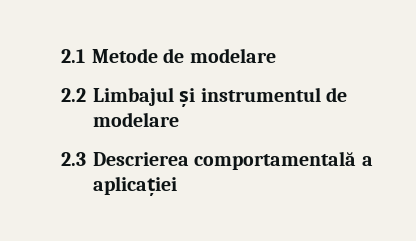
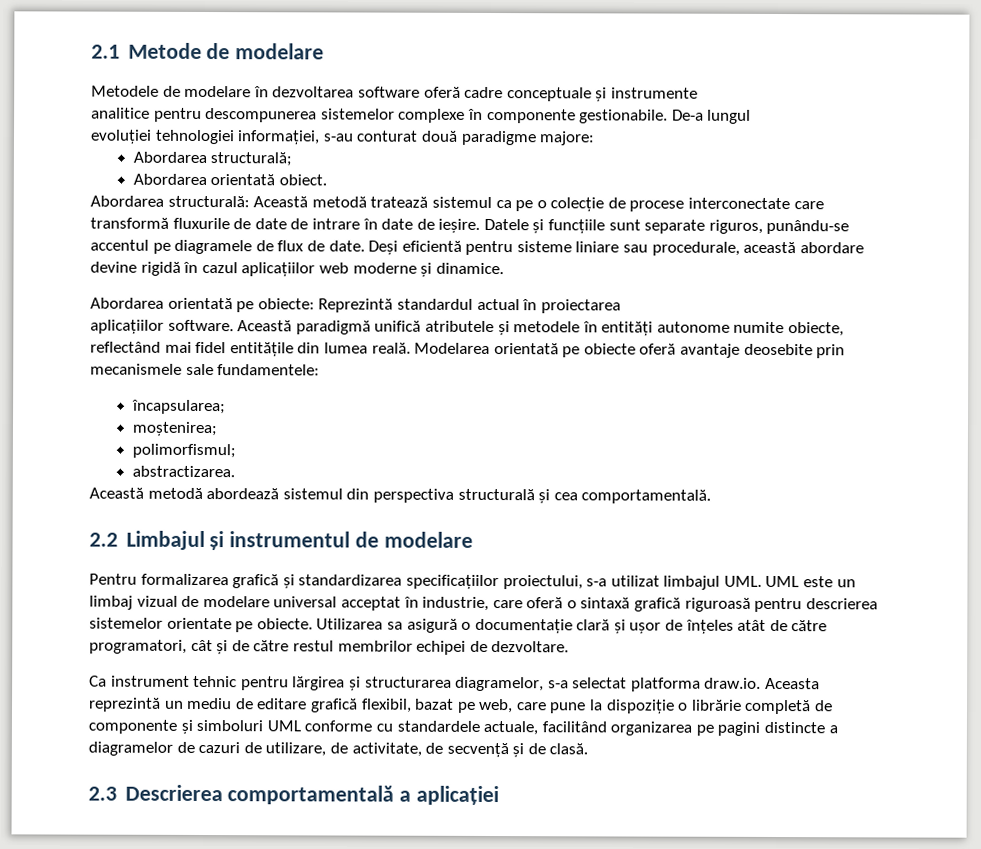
(276, 55) none -> [91,85,698,102] [91,107,752,124] [90,129,596,146] [132,151,293,167] [132,173,328,186] [90,195,824,212] [90,217,850,235] [90,239,864,256] [90,261,504,277] [90,297,621,314] [90,319,845,337] [90,341,846,359] [90,363,321,376] [131,399,226,415] [131,421,218,437] [131,443,236,459] [131,465,235,478] [89,487,712,504] // Metodele de modelare în dezvoltarea software oferă cadre conceptuale și instrumente // analitice pentru descompunerea sistemelor complexe în componente gestionabile. De-a lungul // evoluției tehnologiei informației, s-au conturat două paradigme majore: // Abordarea structurală; // Abordarea orientată obiect. // Abordarea structurală: Această metodă tratează sistemul ca pe o colecție de procese interconectate care transformă fluxurile de date de intrare în date de ieșire. Datele și funcțiile sunt separate riguros, punându-se accentul pe diagramele de flux de date. Deși eficientă pentru sisteme liniare sau procedurale, această abordare devine rigidă în cazul aplicațiilor web moderne și dinamice. // Abordarea orientată pe obiecte: Reprezintă standardul actual în proiectarea // aplicațiilor software. Această paradigmă unifică atributele și metodele în entități autonome numite obiecte, reflectând mai fidel entitățile din lumea reală. Modelarea orientată pe obiecte oferă avantaje deosebite prin mecanismele sale fundamentele: // încapsularea; // moștenirea; // polimorfismul; // abstractizarea. // Această metodă abordează sistemul din perspectiva structurală și cea comportamentală.
(179, 119) none -> [89,573,856,590] [89,595,878,613] [89,617,828,634] [89,639,570,655] [89,675,821,692] [88,697,834,715] [88,719,838,736] [88,741,589,758] // Pentru formalizarea grafică și standardizarea specificațiilor proiectului, s-a utilizat limbajul UML. UML este un limbaj vizual de modelare universal acceptat în industrie, care oferă o sintaxă grafică riguroasă pentru descrierea sistemelor orientate pe obiecte. Utilizarea sa asigură o documentație clară și ușor de înțeles atât de către programatori, cât și de către restul membrilor echipei de dezvoltare. // Ca instrument tehnic pentru lărgirea și structurarea diagramelor, s-a selectat platforma draw.io. Aceasta reprezintă un mediu de editare grafică flexibil, bazat pe web, care pune la dispoziție o librărie completă de componente și simboluri UML conforme cu standardele actuale, facilitând organizarea pe pagini distincte a diagramelor de cazuri de utilizare, de activitate, de secvență și de clasă.

